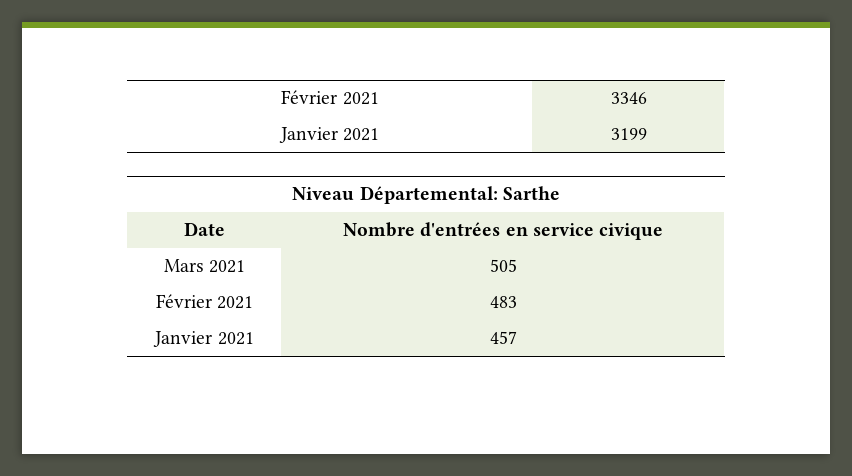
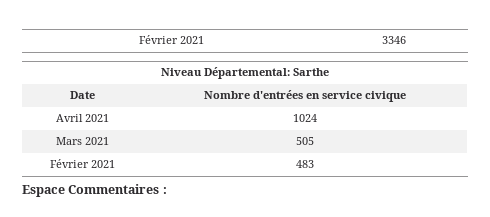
[278,127,380,143] [610,128,647,140] // Janvier 2021 | 3199 -> (406, 40) none
(664, 231) none -> [56,114,109,122] [293,114,317,122] // Avril 2021 | 1024
[153,331,254,347] [489,331,517,344] // Janvier 2021 | 457 -> [22,184,167,197] // Espace Commentaires :

